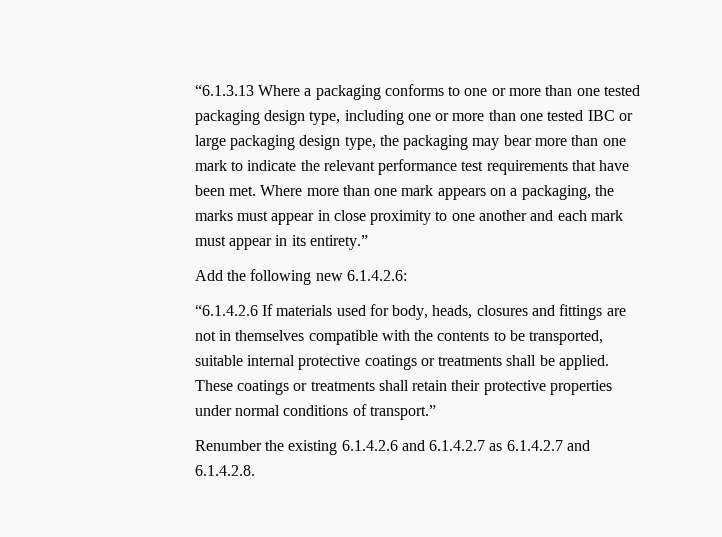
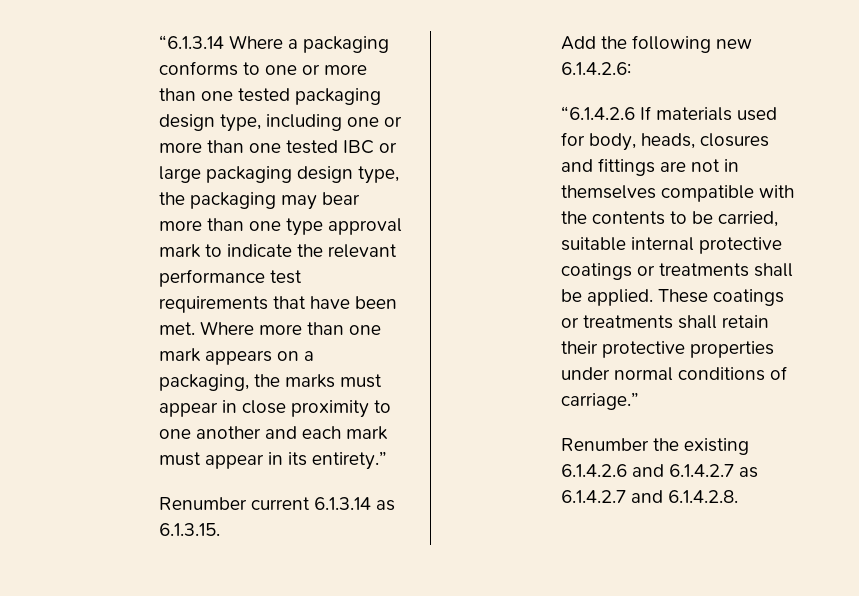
[194,84,254,96] “6.1.3.13 -> [158,35,224,49] “6.1.3.14
(626, 142) none -> [286,218,403,236] type approval
(368, 242) none -> [158,497,396,511] [158,523,220,536] // Renumber current 6.1.3.14 as 6.1.3.15.
[529,330,604,345] transported, -> [718,211,779,227] carried,
[369,405,436,420] transport.” -> [560,392,639,410] carriage.”

